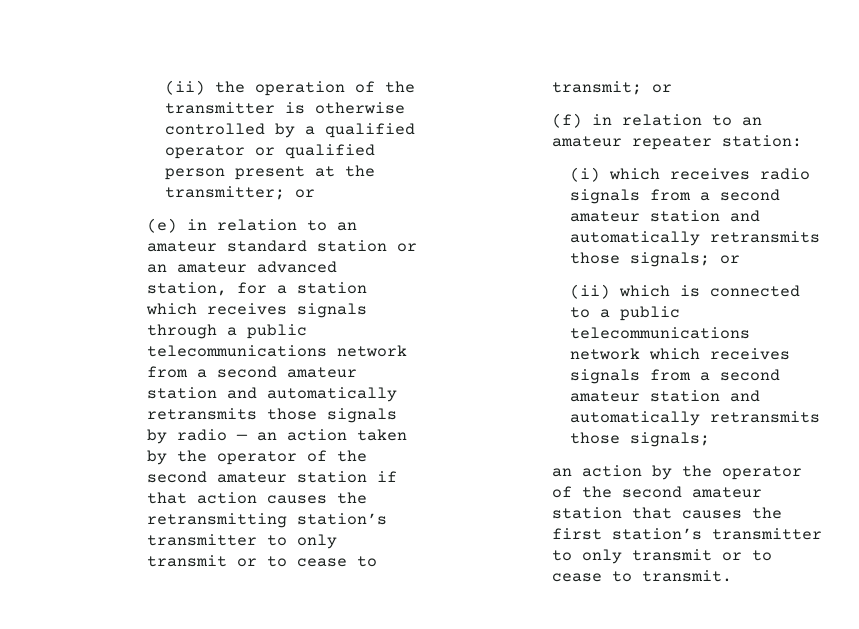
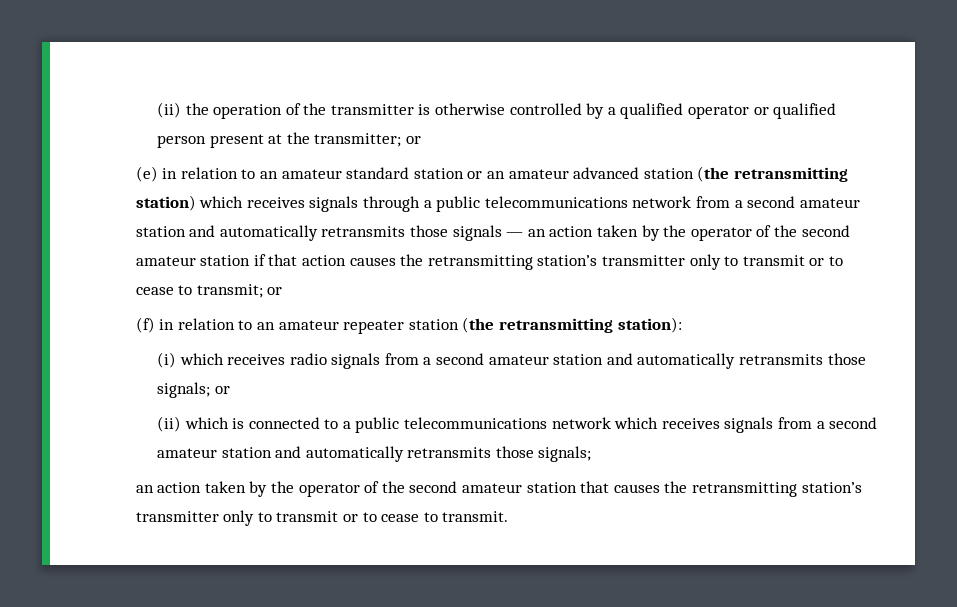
[146,282,367,296] station, for a station -> [643,166,848,182] [135,195,196,211] station (the retransmitting station)
[146,429,227,444] by radio -> (502, 233) none
[266,534,337,549] to only -> [689,254,739,270] only to
[721,135,802,147] station: -> [408,317,682,333] station (the retransmitting station):
(642, 471) none -> [204,481,246,493] taken
[551,528,822,540] [551,549,622,564] first station’s transmitter to only -> [691,482,862,497] [135,510,272,526] retransmitting station’s transmitter only to

